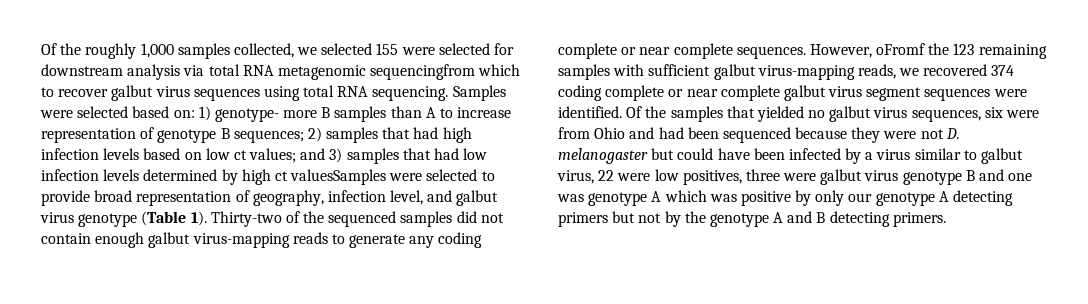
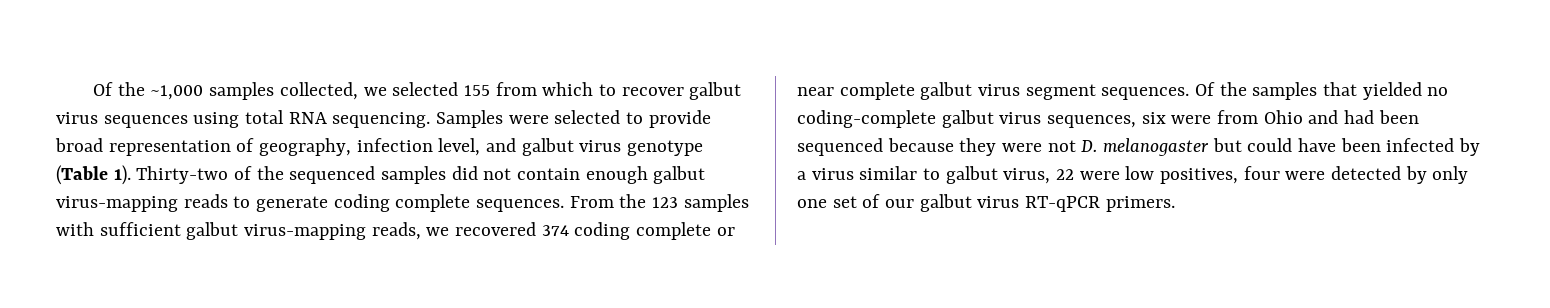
[41,43,174,59] Of the roughly 1,000 -> [93,82,204,100] Of the ~1,000
[401,43,515,55] [41,64,476,80] were selected for downstream analysis via total RNA metagenomic sequencingfrom -> [495,82,537,96] from
[132,106,512,122] [41,127,472,143] [41,148,488,164] [41,169,478,185] based on: 1) genotype- more B samples than A to increase representation of genotype B sequences; 2) samples that had high infection levels based on low ct values; and 3) samples that had low infection levels determined by high ct valuesSamples were selected -> (621, 117) none
[409,232,483,248] [558,43,926,59] any coding complete or near complete sequences. However, oFromf -> [333,194,614,212] coding complete sequences. From
[978,44,1047,59] remaining -> (679, 202) none
[924,88,1027,101] [558,106,622,118] sequences were identified. -> [1101,87,1190,100] sequences.
(826, 114) none -> [797,110,936,128] coding-complete
[745,169,1033,185] [557,190,1014,206] [558,211,890,227] three were galbut virus genotype B and one was genotype A which was positive by only our genotype A detecting primers but not by the genotype A and B detecting -> [1243,166,1469,184] [797,194,1101,212] four were detected by only one set of our galbut virus RT-qPCR

